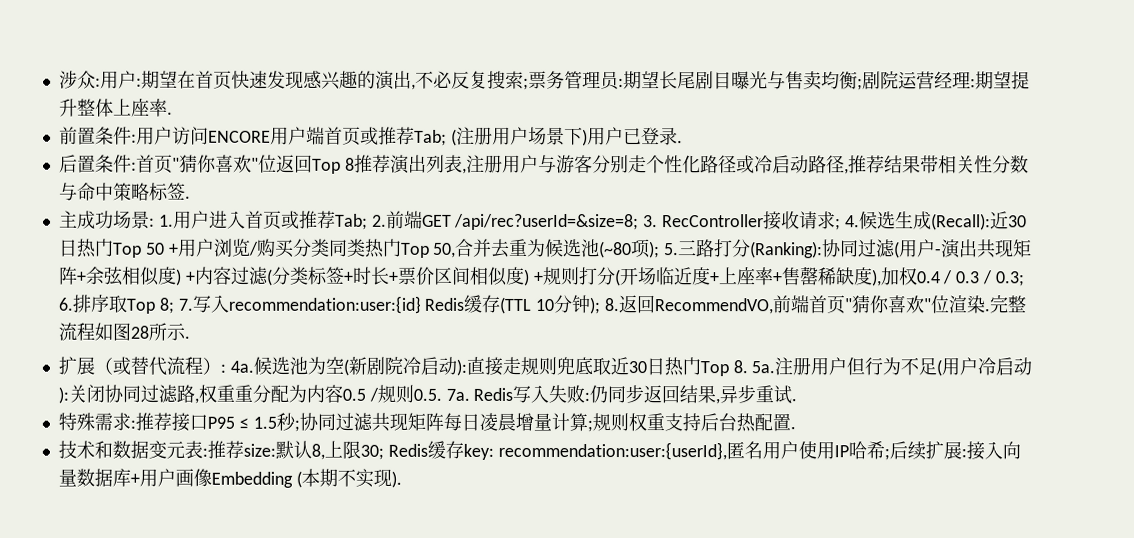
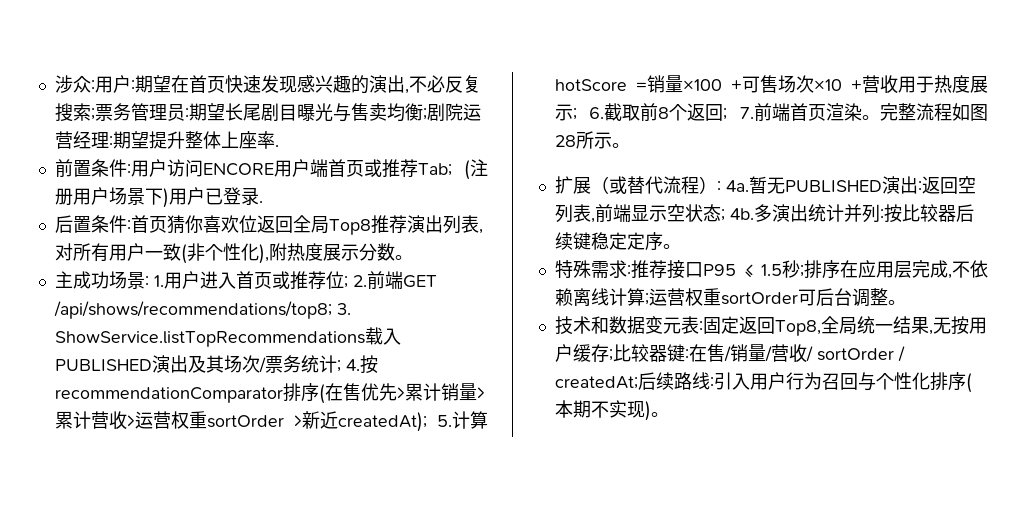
[171,154,1029,175] [58,182,191,201] "猜你喜欢"位返回Top 8推荐演出列表,注册用户与游客分别走个性化路径或冷启动路径,推荐结果带相关性分数与命中策略标签. -> [166,215,483,235] [54,243,413,264] 猜你喜欢位返回全局Top8推荐演出列表,对所有用户一致(非个性化),附热度展示分数。
[334,213,368,230] Tab; -> [325,271,348,289] 位;
[454,211,1027,231] [58,238,1033,259] [57,266,1024,287] [57,294,991,315] /api/rec?userId=&size=8; 3. RecController接收请求; 4.候选生成(Recall):近30日热门Top 50 +用户浏览/购买分类同类热门Top 50,合并去重为候选池(~80项); 5.三路打分(Ranking):协同过滤(用户-演出共现矩阵+余弦相似度) +内容过滤(分类标签+时长+票价区间相似度) +规则打分(开场临近度+上座率+售罄稀缺度),加权0.4 / 0.3 / 0.3; 6.排序取Top 8; 7.写入recommendation:user:{id} Redis缓存(TTL 10分钟); 8.返回RecommendVO,前端首页"猜你喜欢"位渲染. -> [53,301,351,319] [54,327,401,347] [54,355,378,374] [54,383,485,404] [54,411,488,432] [554,75,988,94] [554,103,880,121] /api/shows/recommendations/top8; 3. ShowService.listTopRecommendations载入PUBLISHED演出及其场次/票务统计; 4.按recommendationComparator排序(在售优先>累计销量>累计营收>运营权重sortOrder >新近createdAt); 5.计算hotScore =销量×100 +可售场次×10 +营收用于热度展示; 6.截取前8个返回; 7.前端首页渲染。
[183,335,190,339] . -> [611,143,630,148] 。
[252,356,1033,377] [57,384,798,405] 候选池为空(新剧院冷启动):直接走规则兜底取近30日热门Top 8. 5a.注册用户但行为不足(用户冷启动):关闭协同过滤路,权重重分配为内容0.5 /规则0.5. 7a. Redis写入失败:仍同步返回结果,异步重试. -> [748,176,976,194] [554,204,974,223] [554,232,681,251] 暂无PUBLISHED演出:返回空列表,前端显示空状态; 4b.多演出统计并列:按比较器后续键稳定定序。
[298,412,796,433] 协同过滤共现矩阵每日凌晨增量计算;规则权重支持后台热配置. -> [804,260,988,279] [554,288,906,307] 排序在应用层完成,不依赖离线计算;运营权重sortOrder可后台调整。
[206,440,1021,461] [57,468,293,488] 推荐size:默认8,上限30; Redis缓存key: recommendation:user:{userId},匿名用户使用IP哈希;后续扩展:接入向量数据库+用户画像Embedding -> [702,316,987,336] [554,344,905,363] [554,372,966,391] 固定返回Top8,全局统一结果,无按用户缓存;比较器键:在售/销量/营收/ sortOrder / createdAt;后续路线:引入用户行为召回与个性化排序
[390,470,402,488] ). -> [644,401,669,421] )。

